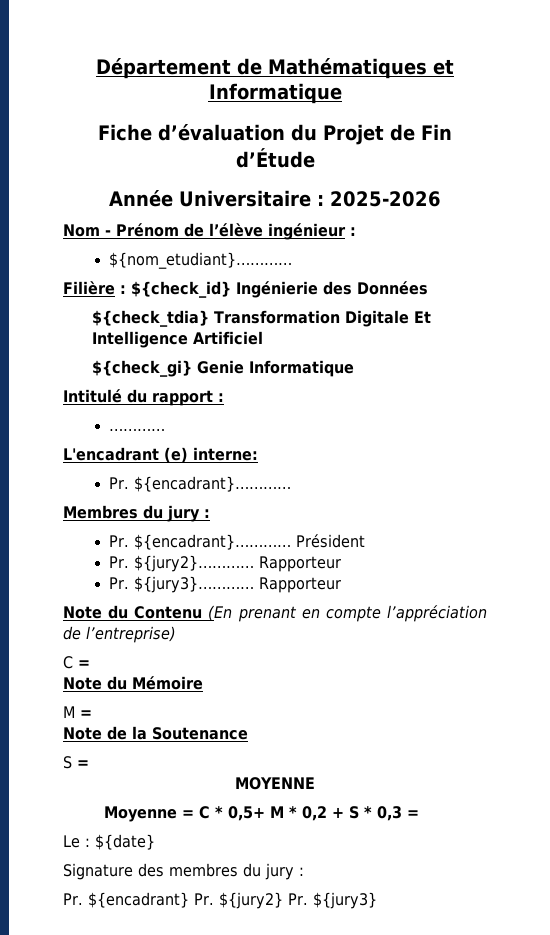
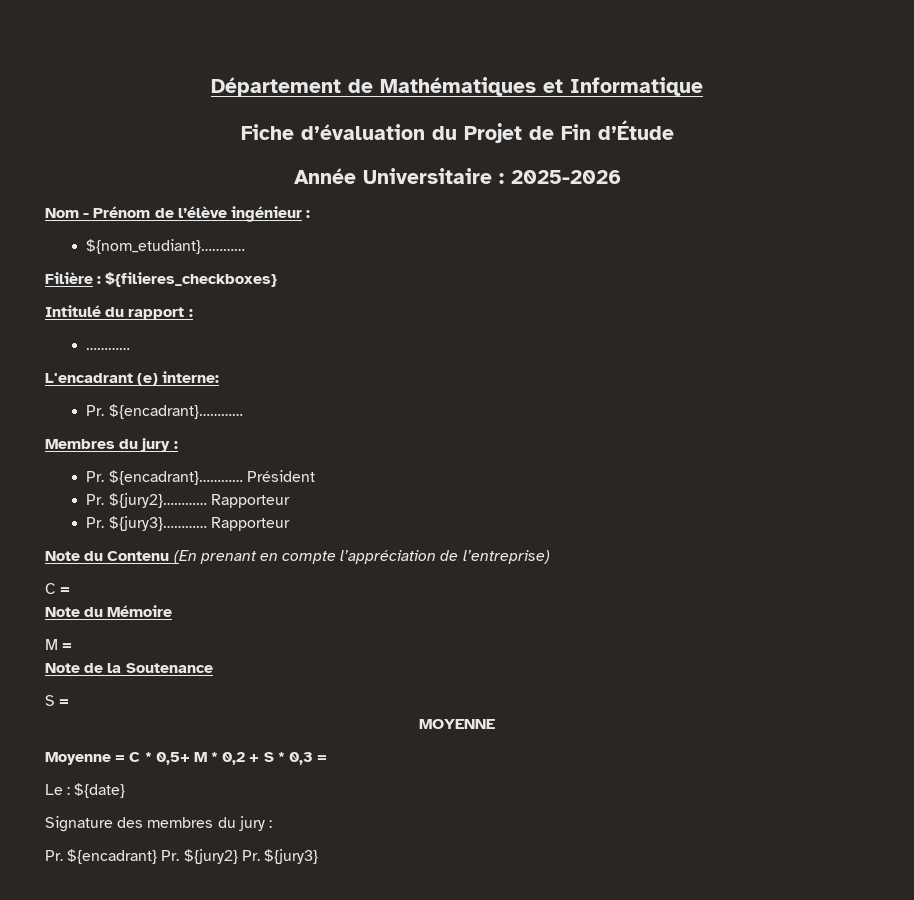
[131,281,428,298] [91,310,431,327] [91,331,263,348] [91,360,354,377] ${check_id} Ingénierie des Données // ${check_tdia} Transformation Digitale Et Intelligence Artificiel // ${check_gi} Genie Informatique -> [105,272,278,287] ${filieres_checkboxes}

